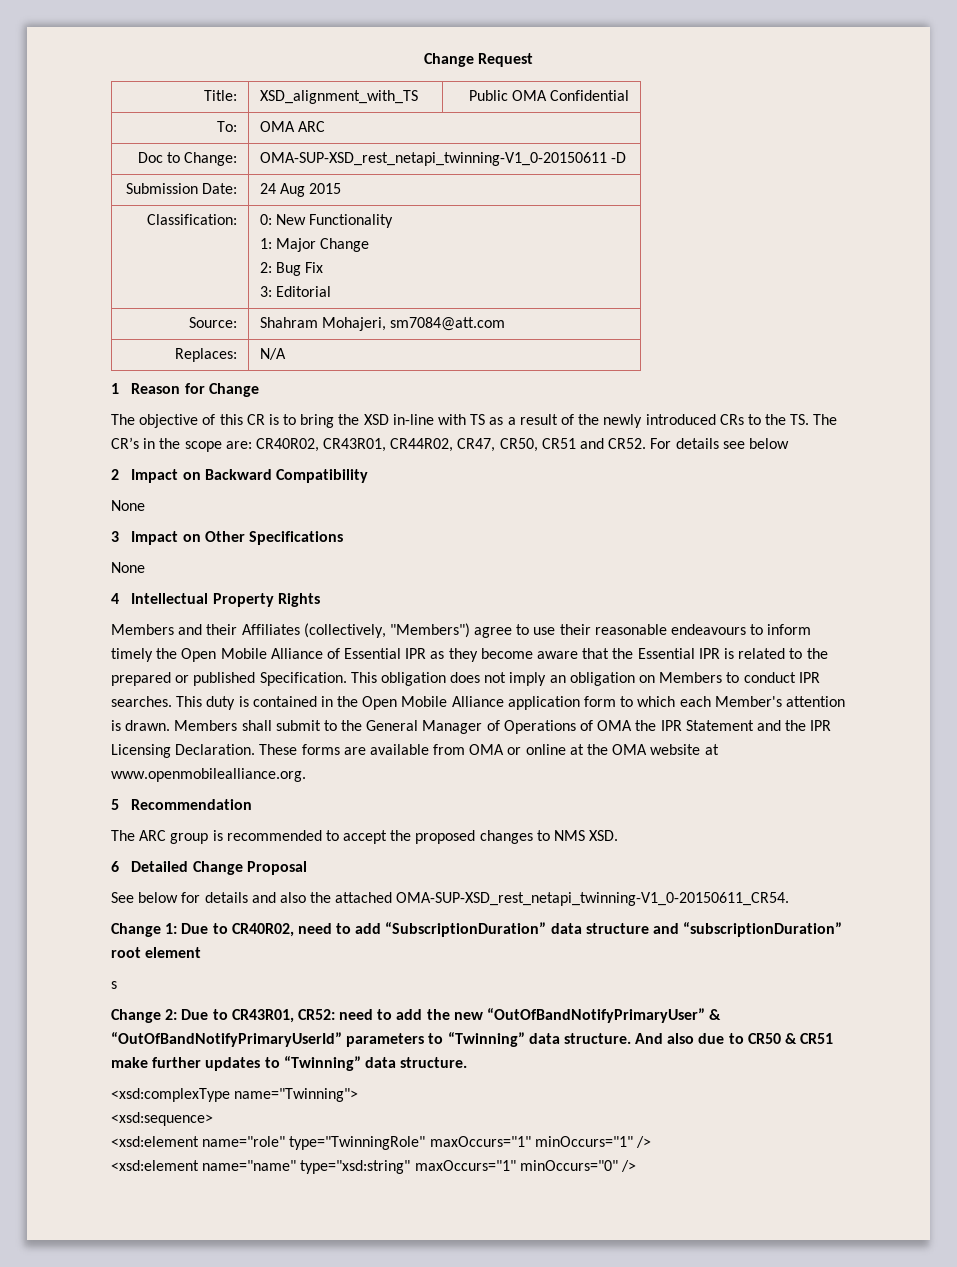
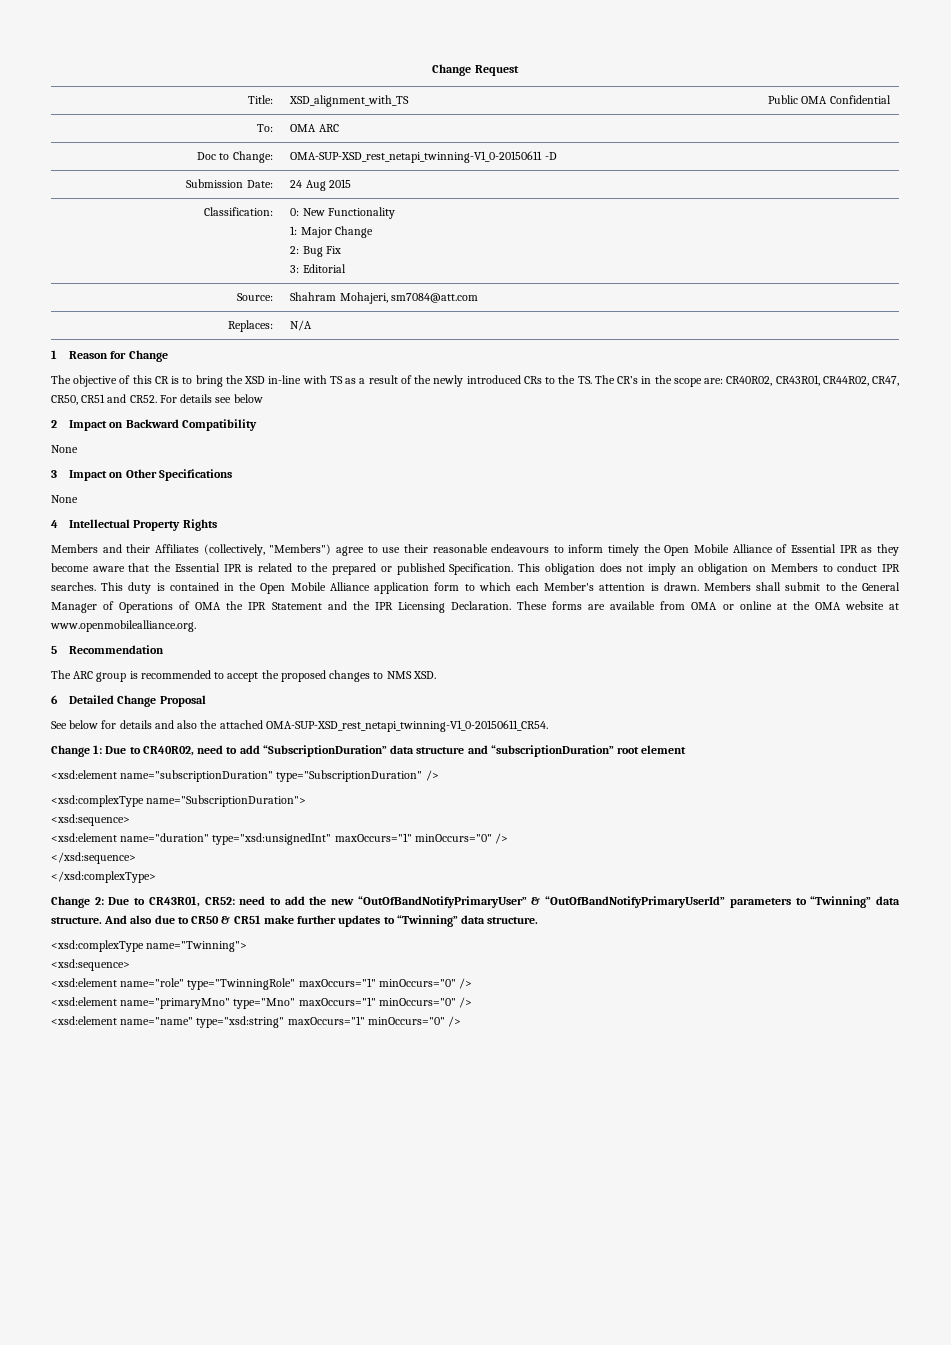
[111,981,117,989] s -> [51,770,439,782] [51,795,307,807] [51,814,130,826] [51,833,509,845] [51,852,136,864] [51,871,156,883] <xsd:element name="subscriptionDuration" type="SubscriptionDuration" /> // <xsd:complexType name="SubscriptionDuration"> // <xsd:sequence> // <xsd:element name="duration" type="xsd:unsignedInt" maxOccurs="1" minOccurs="0" /> // </xsd:sequence> // </xsd:complexType>
[534,1136,633,1147] minOccurs="1" -> [378,978,473,989] [51,997,456,1009] minOccurs="0" /> // <xsd:element name="primaryMno" type="Mno" maxOccurs="1" minOccurs="0"

